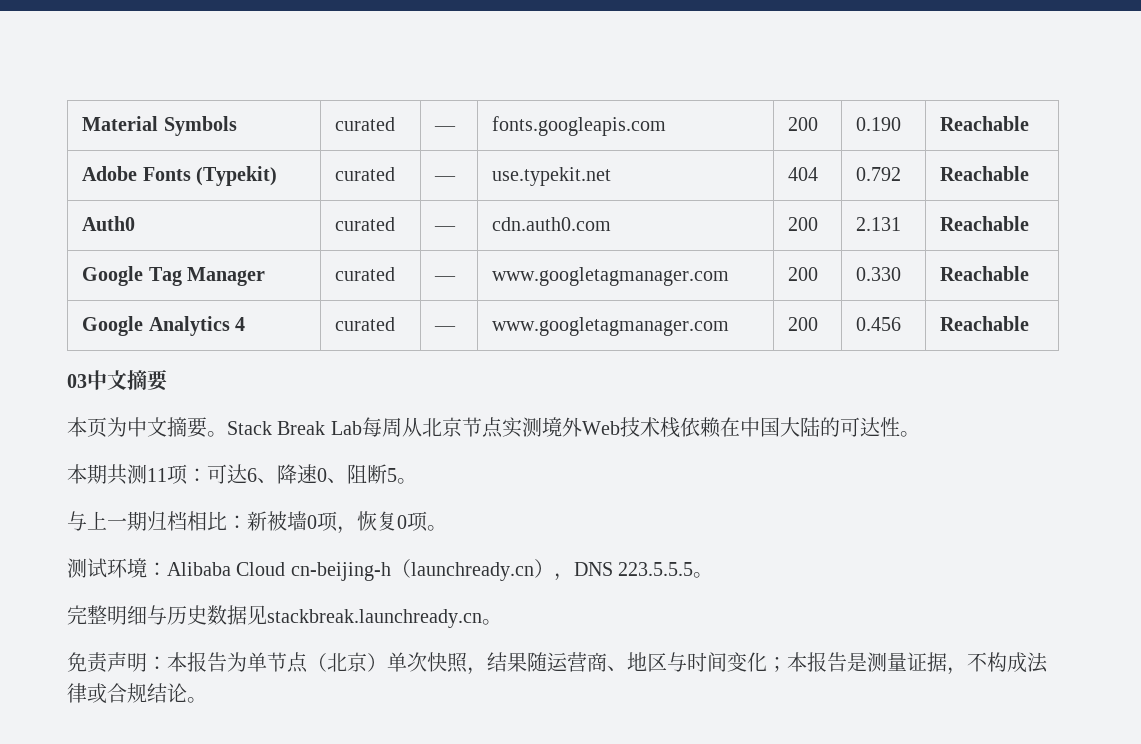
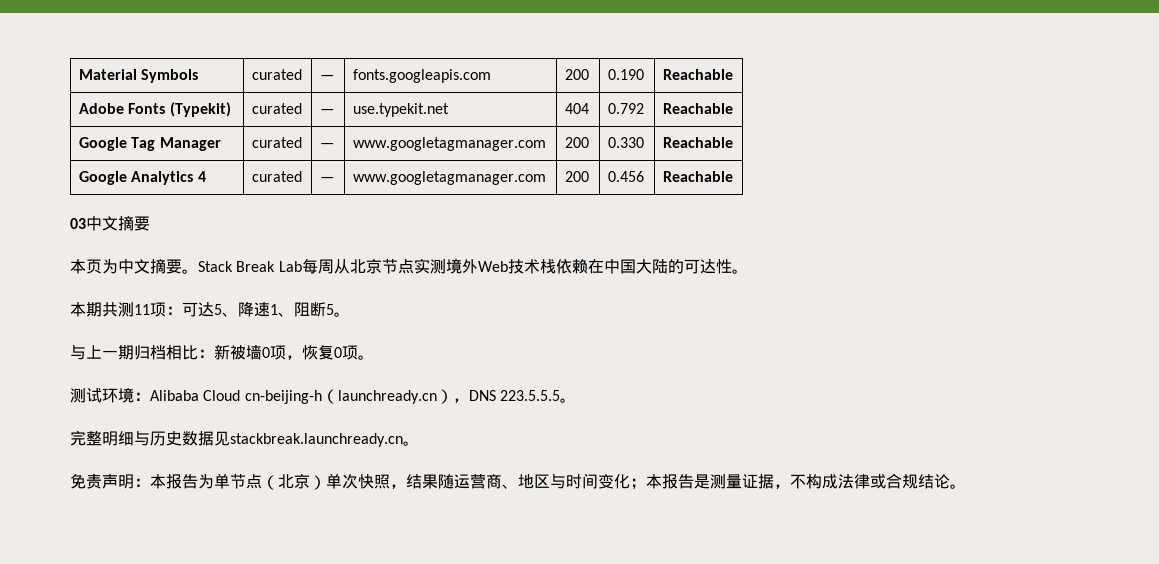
[82,216,136,231] [335,217,396,231] [434,226,457,231] [492,217,612,231] [788,217,819,231] [856,217,902,231] [940,216,1030,231] // Auth0 | curated | — | cdn.auth0.com | 200 | 2.131 | Reachable -> (733, 108) none
[247,464,327,484] 6、降速0 -> [214,302,278,317] 5、降速1

